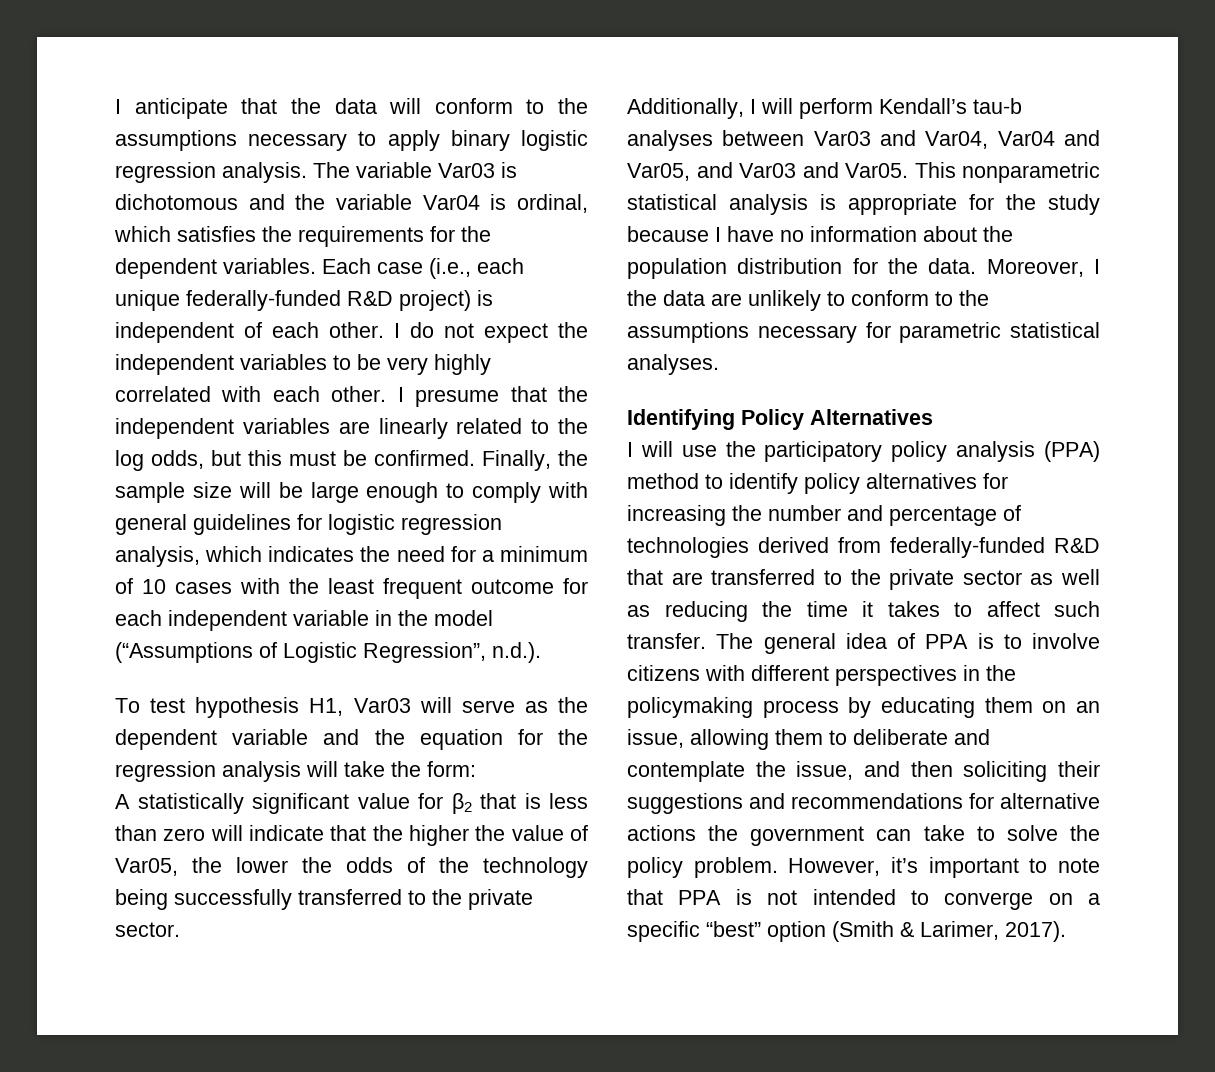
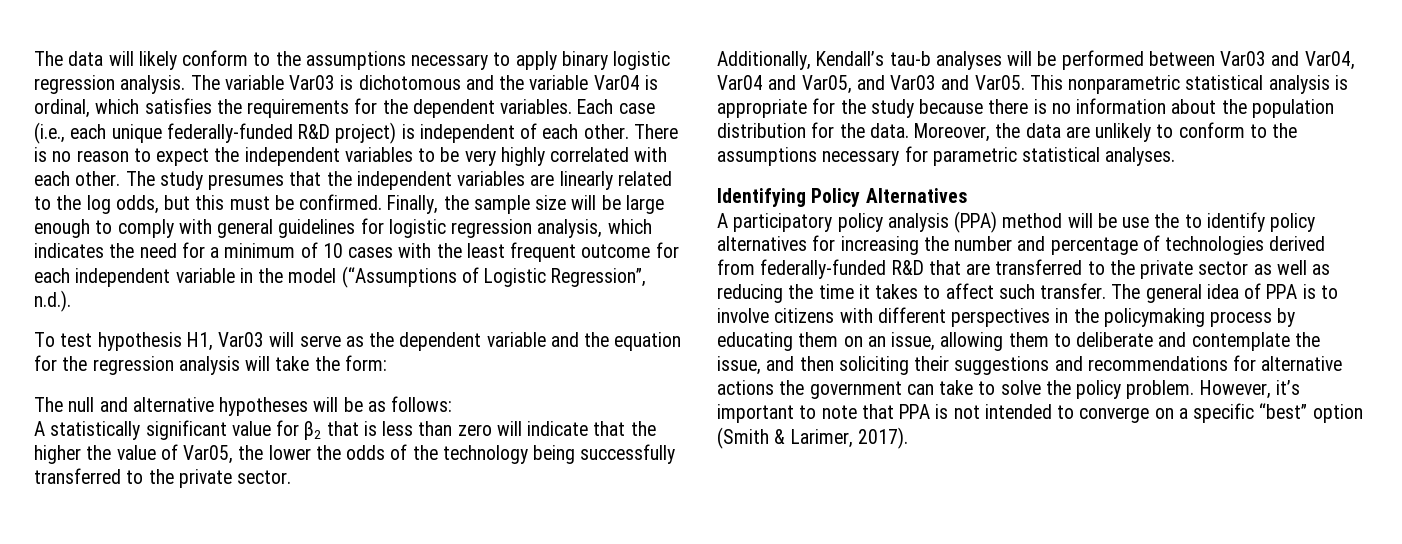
[115,98,321,119] I anticipate that the -> [34,51,63,66] The
(422, 106) none -> [138,51,177,70] likely
[394,322,474,338] I do not -> [633,124,678,139] [34,147,151,162] There is no reason to
[397,387,500,407] I presume -> [125,171,285,190] The study presumes
(476, 769) none -> [34,396,453,416] // The null and alternative hypotheses will be as follows:
[750,98,1022,119] [627,130,713,151] I will perform Kendall’s tau-b analyses -> [816,50,1144,70] Kendall’s tau-b analyses will be performed
[715,226,774,242] I have -> [988,99,1047,114] there is
[1094,259,1100,274] I -> (991, 132) none
[627,441,756,457] I will use the -> [717,213,728,228] A
(699, 481) none -> [1067,213,1180,228] will be use the

